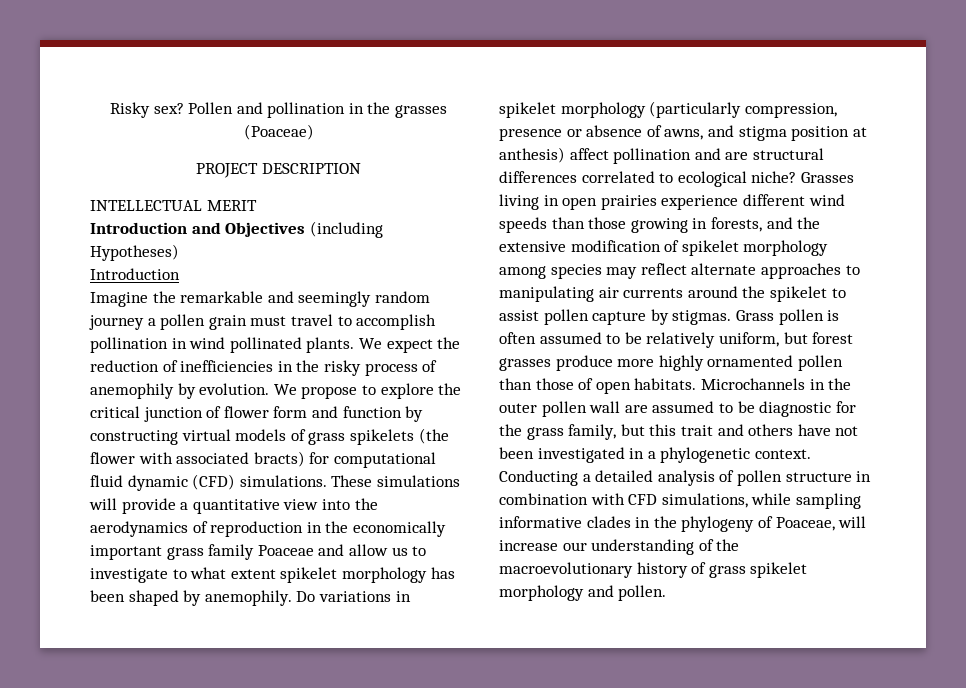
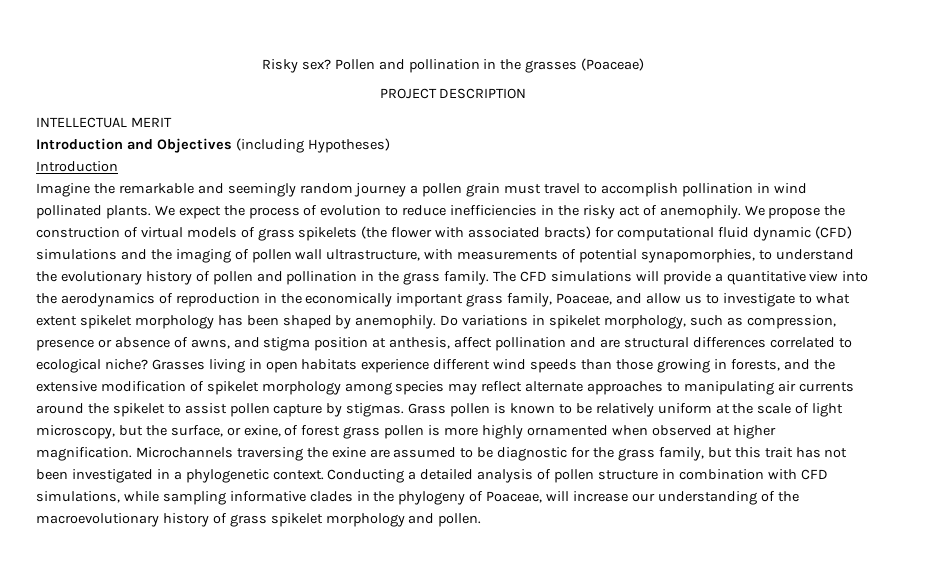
[90,360,438,376] [90,383,462,399] [90,406,424,422] [90,430,178,445] reduction of inefficiencies in the risky process of anemophily by evolution. We propose to explore the critical junction of flower form and function by constructing -> [248,205,846,219] [36,227,138,238] process of evolution to reduce inefficiencies in the risky act of anemophily. We propose the construction of
[239,475,373,487] simulations. These -> [36,249,854,263] [36,271,547,285] simulations and the imaging of pollen wall ultrastructure, with measurements of potential synapomorphies, to understand the evolutionary history of pollen and pollination in the grass family. The CFD
[208,544,314,560] family Poaceae -> [507,293,613,307] family, Poaceae,
[560,101,742,118] morphology (particularly -> [603,315,743,329] morphology, such as
[499,147,565,163] anthesis) -> [389,337,451,349] anthesis,
[600,195,657,210] prairies -> [301,359,358,370] habitats
[499,332,602,344] often assumed -> [509,403,555,414] known
[718,332,854,347] [499,355,843,371] [499,378,852,394] [499,401,621,417] uniform, but forest grasses produce more highly ornamented pollen than those of open habitats. Microchannels in the outer pollen wall -> [657,403,844,417] [36,425,776,439] [36,447,366,461] uniform at the scale of light microscopy, but the surface, or exine, of forest grass pollen is more highly ornamented when observed at higher magnification. Microchannels traversing the exine
[717,424,831,436] and others have -> [795,447,821,458] has

